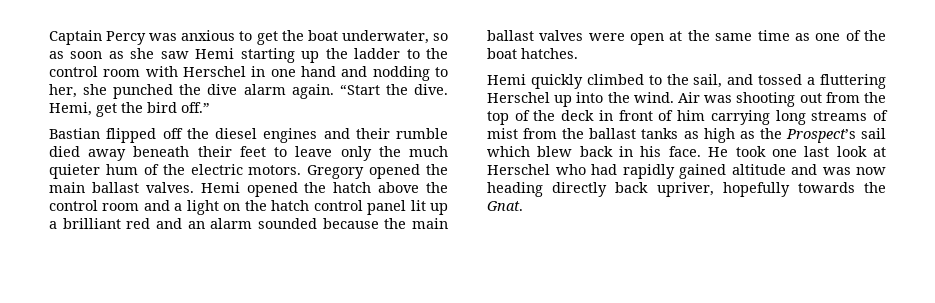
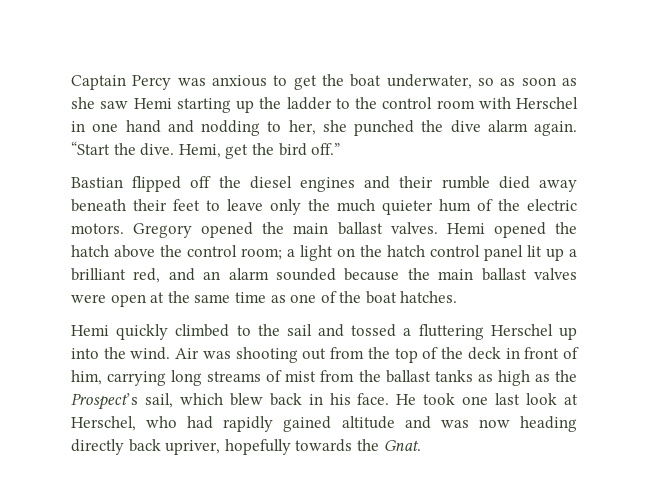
[102,200,170,211] room and -> [241,248,282,260] room;
[126,218,151,229] red -> [133,268,161,283] red,
[693,74,723,88] sail, -> [286,324,312,336] sail
[677,110,706,121] him -> [71,370,102,385] him,
[861,128,886,139] sail -> [144,393,173,408] sail,
[487,164,550,175] Herschel -> [71,416,136,431] Herschel,

